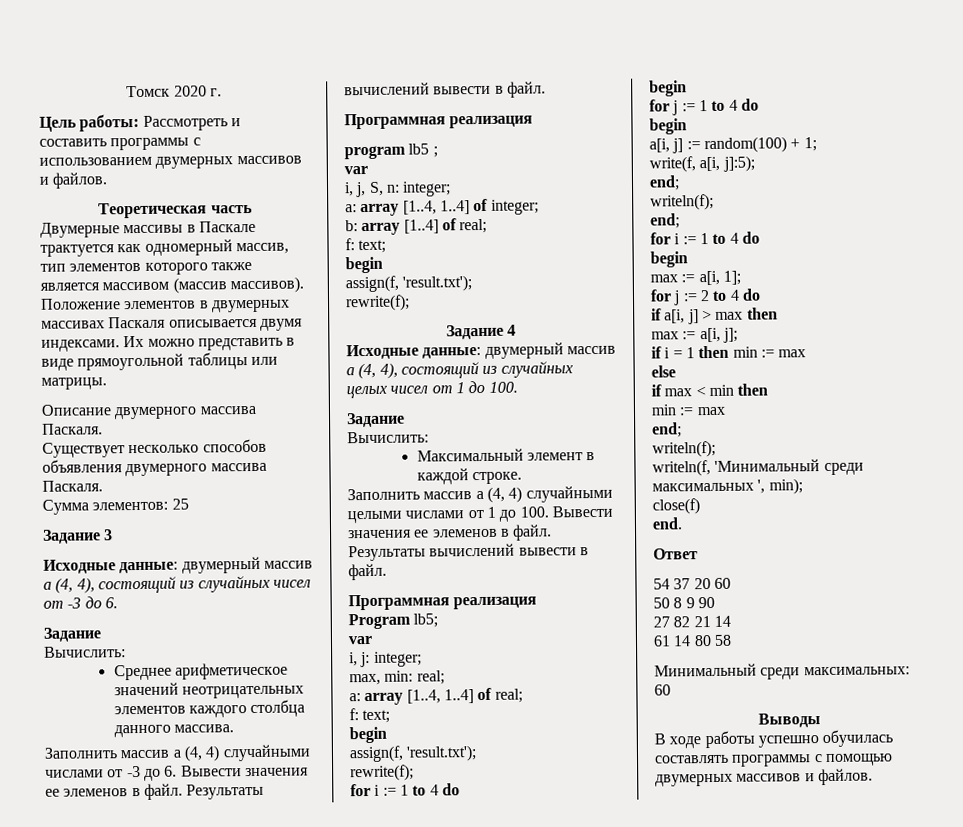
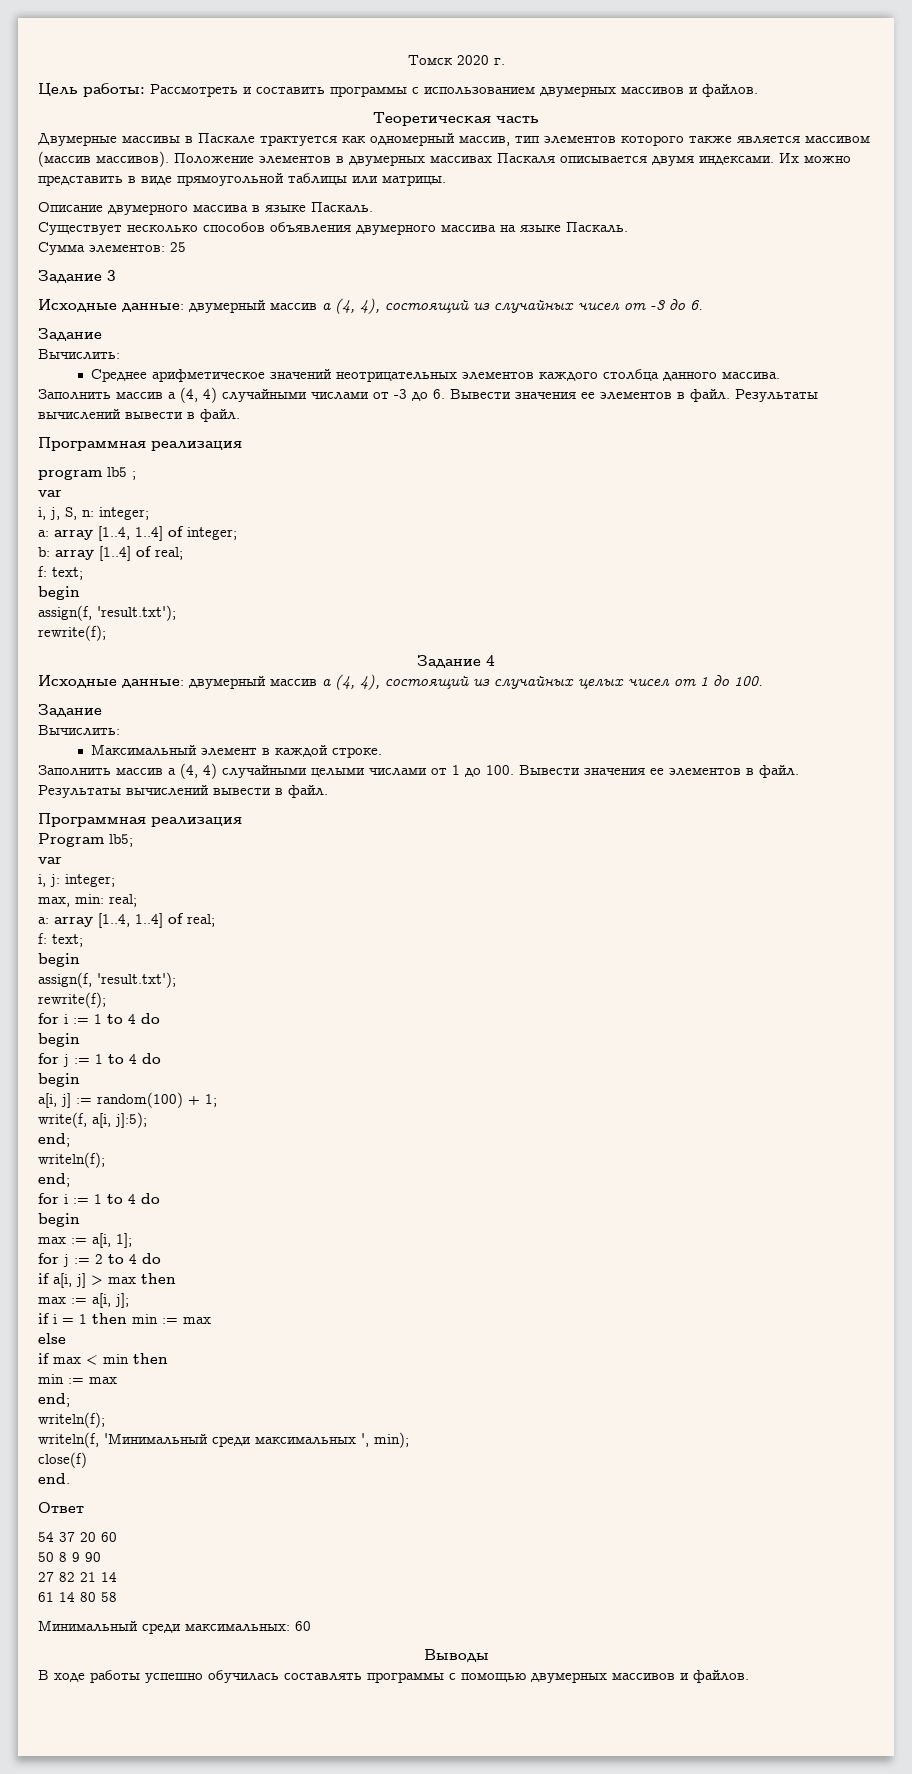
[42,423,103,435] Паскаля. -> [252,202,373,213] в языке Паскаль.
[42,480,103,492] Паскаля. -> [500,222,628,233] на языке Паскаль.
[63,788,129,797] элеменов -> [600,392,672,400] элементов
[432,528,498,538] элеменов -> [669,768,741,776] элементов

